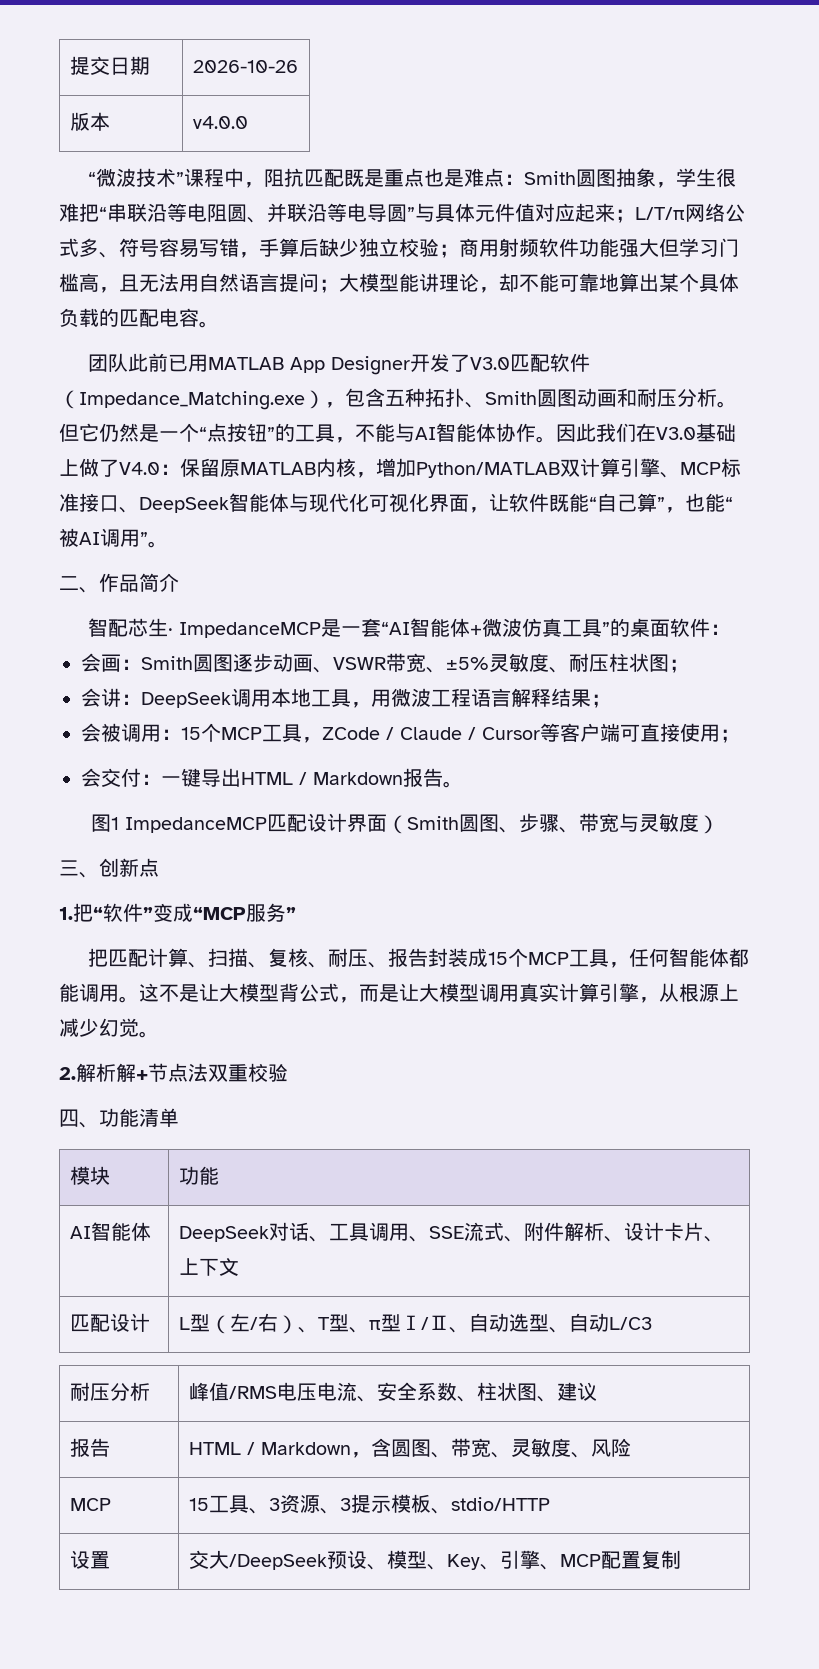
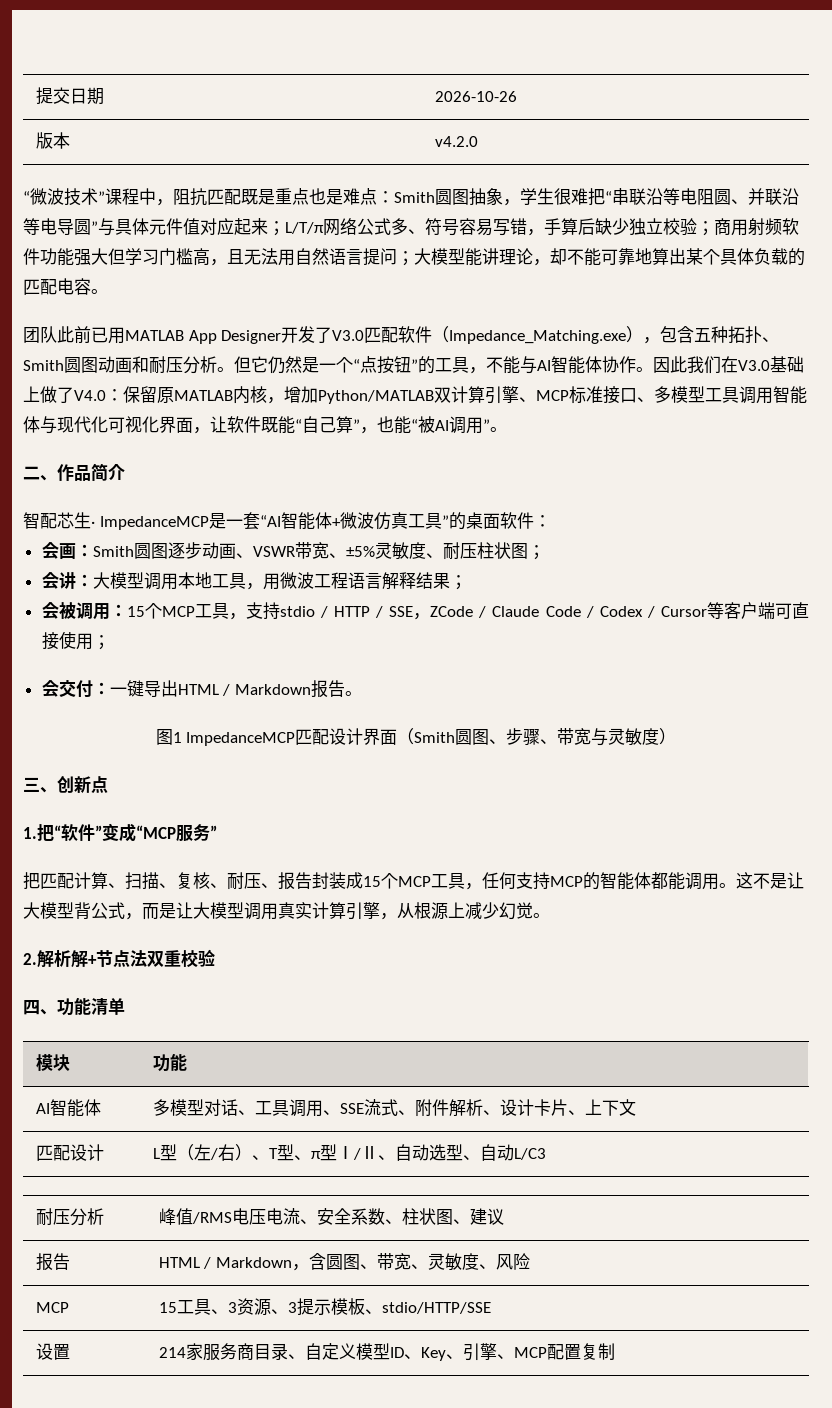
[192,116,248,129] v4.0.0 -> [434,136,478,147] v4.2.0
[139,497,229,513] DeepSeek -> [654,386,773,404] 多模型工具调用
[141,692,231,708] DeepSeek -> [92,572,144,589] 大模型
[322,727,462,740] ZCode / Claude -> [245,602,643,620] 支持stdio / HTTP / SSE，ZCode / Claude Code / Codex
(669, 957) none -> [516,872,600,890] 支持MCP的
[178,1226,269,1242] DeepSeek -> [152,1099,204,1116] 多模型
[450,1497,550,1511] stdio/HTTP -> [381,1302,491,1314] stdio/HTTP/SSE
[188,1550,427,1570] 交大/DeepSeek预设、模型 -> [158,1343,404,1361] 214家服务商目录、自定义模型ID

